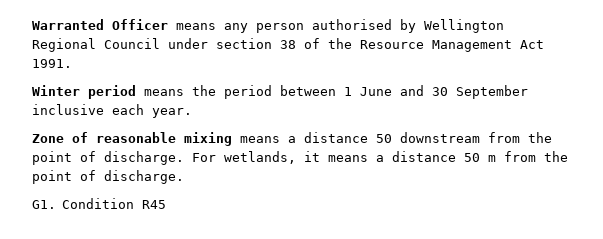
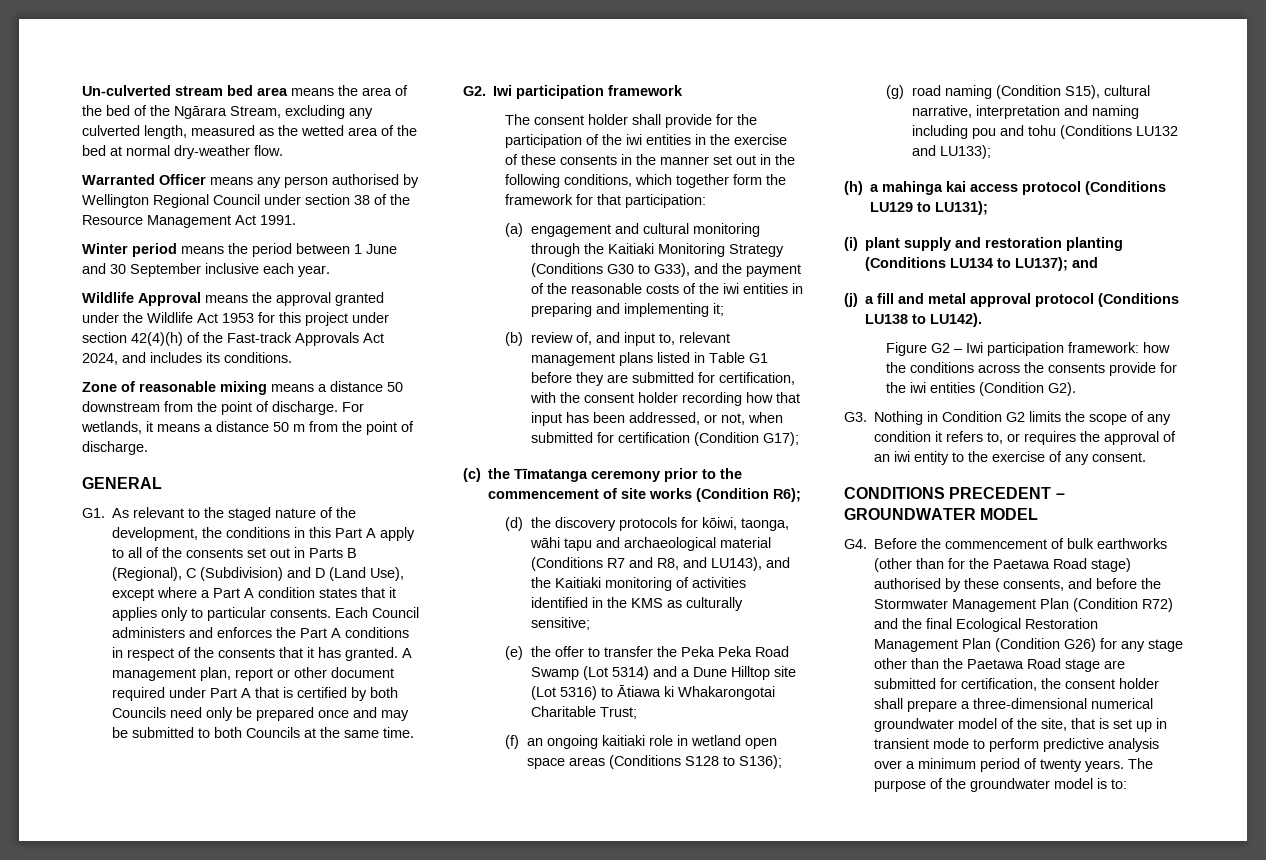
(32, 24) none -> [82,85,408,96] [82,105,373,119] [82,125,417,139] [82,145,283,159] Un-culverted stream bed area means the area of the bed of the Ngārara Stream, excluding any culverted length, measured as the wetted area of the bed at normal dry-weather flow. //
(192, 113) none -> [82,292,384,306] [82,312,389,326] [82,332,384,346] [82,352,292,365] // Wildlife Approval means the approval granted under the Wildlife Act 1953 for this project under section 42(4)(h) of the Fast-track Approvals Act 2024, and includes its conditions.
(184, 177) none -> [82,477,162,489] // GENERAL
[62,198,167,209] Condition R45 -> [112,507,357,521] [112,527,416,541] [112,547,358,558] [112,567,405,581] [112,587,397,601] [112,607,420,621] [112,627,410,638] [112,647,413,661] [112,667,395,681] [112,687,399,701] [112,707,410,721] [112,727,415,738] [463,85,684,99] [505,114,758,128] [505,134,788,148] [505,154,796,165] [505,174,787,188] [505,194,707,208] [505,223,760,237] [530,243,784,257] [530,263,801,277] [530,283,803,294] [530,303,724,317] [505,332,730,346] [530,352,768,366] [530,372,795,386] [529,392,800,406] [530,412,783,426] [530,432,799,446] [463,468,743,482] [488,488,802,502] [505,517,789,531] [529,537,771,551] [530,557,790,571] [530,577,746,591] [530,597,743,611] [530,617,590,630] [505,646,789,660] [530,666,796,680] [530,685,775,700] [530,706,637,719] [505,735,777,749] [526,755,782,769] [886,85,1150,99] [911,105,1139,119] [911,125,1178,139] [911,145,991,159] [844,181,1167,195] [870,201,989,215] [844,237,1124,251] [865,257,1099,271] [844,293,1180,307] [865,313,983,327] [886,342,1171,356] [886,362,1178,376] [886,382,1077,396] [844,411,1172,425] [874,431,1177,445] [874,451,1147,465] [844,487,1065,499] [844,508,1039,520] [844,538,1168,549] [874,558,1132,572] [874,578,1162,592] [874,598,1174,612] [874,618,1099,632] [874,638,1184,652] [874,658,1126,672] [874,678,1160,691] [874,698,1154,712] [874,718,1168,732] [874,738,1160,752] [874,758,1154,772] [874,778,1128,792] As relevant to the staged nature of the development, the conditions in this Part A apply to all of the consents set out in Parts B (Regional), C (Subdivision) and D (Land Use), except where a Part A condition states that it applies only to particular consents. Each Council administers and enforces the Part A conditions in respect of the consents that it has granted. A management plan, report or other document required under Part A that is certified by both Councils need only be prepared once and may be submitted to both Councils at the same time. // G2. Iwi participation framework // The consent holder shall provide for the participation of the iwi entities in the exercise of these consents in the manner set out in the following conditions, which together form the framework for that participation: // (a) engagement and cultural monitoring through the Kaitiaki Monitoring Strategy (Conditions G30 to G33), and the payment of the reasonable costs of the iwi entities in preparing and implementing it; // (b) review of, and input to, relevant management plans listed in Table G1 before they are submitted for certification, with the consent holder recording how that input has been addressed, or not, when submitted for certification (Condition G17); // (c) the Tīmatanga ceremony prior to the commencement of site works (Condition R6); // (d) the discovery protocols for kōiwi, taonga, wāhi tapu and archaeological material (Conditions R7 and R8, and LU143), and the Kaitiaki monitoring of activities identified in the KMS as culturally sensitive; // (e) the offer to transfer the Peka Peka Road Swamp (Lot 5314) and a Dune Hilltop site (Lot 5316) to Ātiawa ki Whakarongotai Charitable Trust; // (f) an ongoing kaitiaki role in wetland open space areas (Conditions S128 to S136); // (g) road naming (Condition S15), cultural narrative, interpretation and naming including pou and tohu (Conditions LU132 and LU133); // (h) a mahinga kai access protocol (Conditions LU129 to LU131); // (i) plant supply and restoration planting (Conditions LU134 to LU137); and // (j) a fill and metal approval protocol (Conditions LU138 to LU142). // Figure G2 – Iwi participation framework: how the conditions across the consents provide for the iwi entities (Condition G2). // G3. Nothing in Condition G2 limits the scope of any condition it refers to, or requires the approval of an iwi entity to the exercise of any consent. // CONDITIONS PRECEDENT – GROUNDWATER MODEL // G4. Before the commencement of bulk earthworks (other than for the Paetawa Road stage) authorised by these consents, and before the Stormwater Management Plan (Condition R72) and the final Ecological Restoration Management Plan (Condition G26) for any stage other than the Paetawa Road stage are submitted for certification, the consent holder shall prepare a three-dimensional numerical groundwater model of the site, that is set up in transient mode to perform predictive analysis over a minimum period of twenty years. The purpose of the groundwater model is to:

